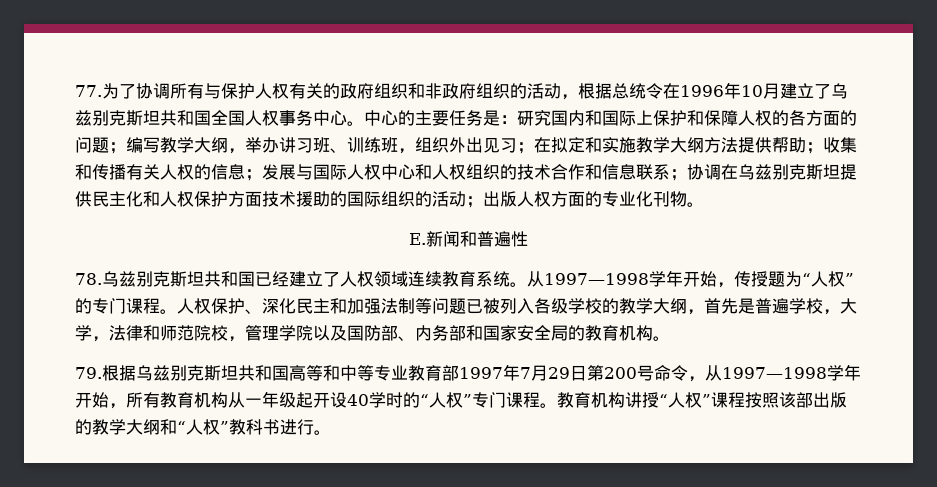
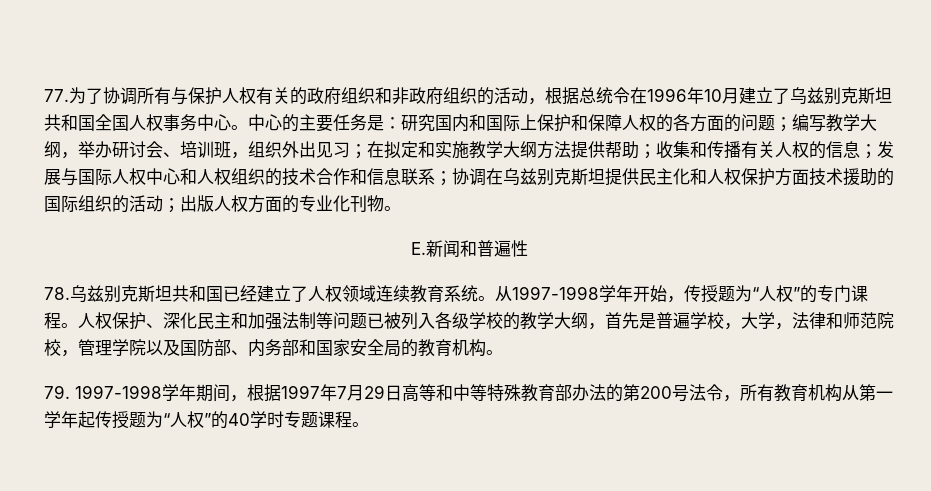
[279,137,381,153] 讲习班、训练 -> [112,141,214,158] 研讨会、培训
[544,273,649,285] 1997—1998 -> [512,286,599,300] 1997-1998
[102,365,459,381] 根据乌兹别克斯坦共和国高等和中等专业教育部 -> [75,384,281,402] 1997-1998学年期间，根据
[587,364,861,382] [75,391,847,409] [75,419,314,435] 第200号命令，从1997—1998学年开始，所有教育机构从一年级起开设40学时的“人权”专门课程。教育机构讲授“人权”课程按照该部出版的教学大纲和“人权”教科书进行 -> [402,384,893,402] [44,411,352,429] 高等和中等特殊教育部办法的第200号法令，所有教育机构从第一学年起传授题为“人权”的40学时专题课程

